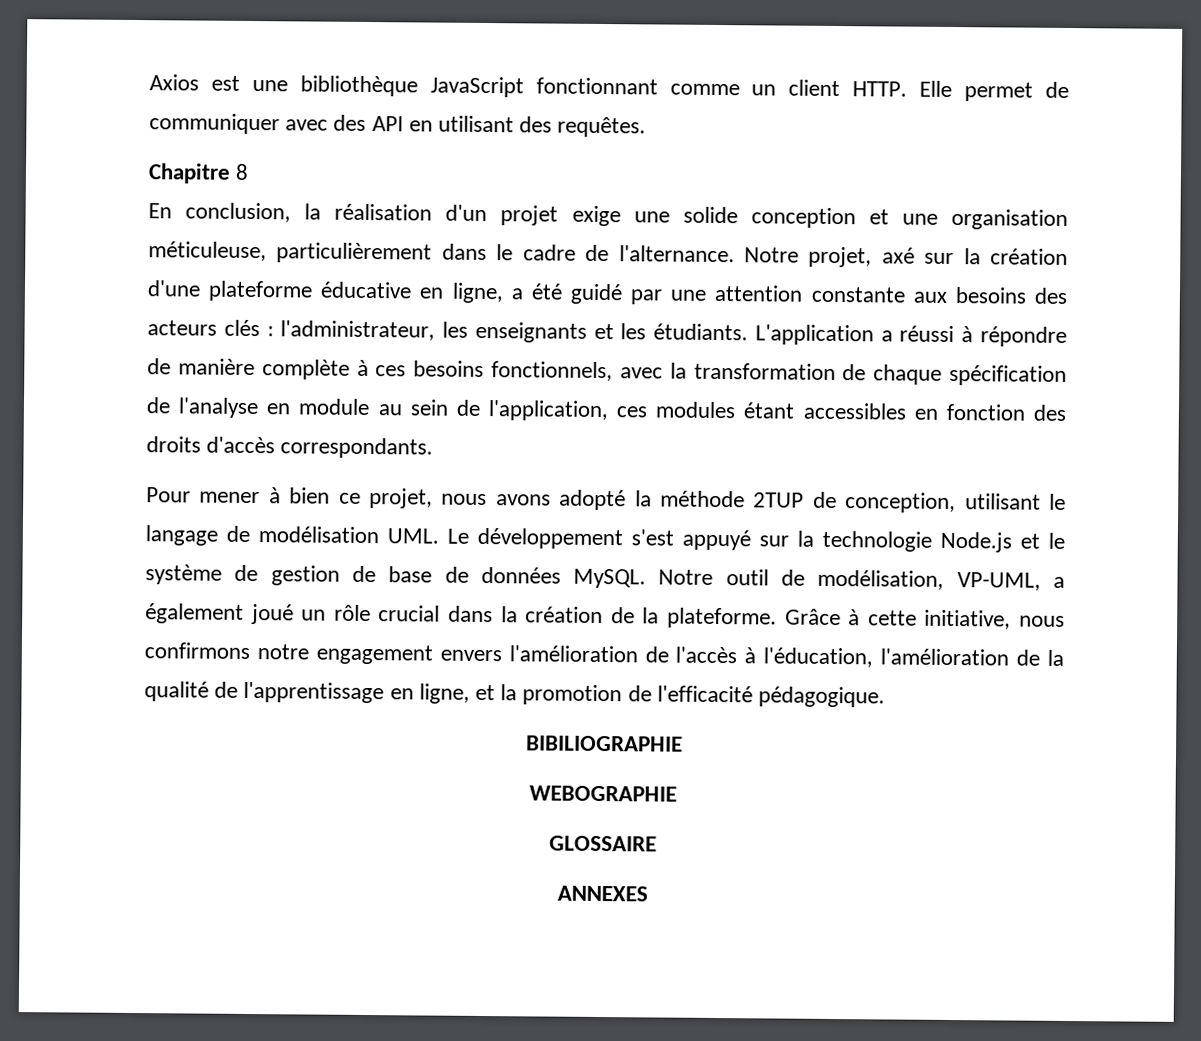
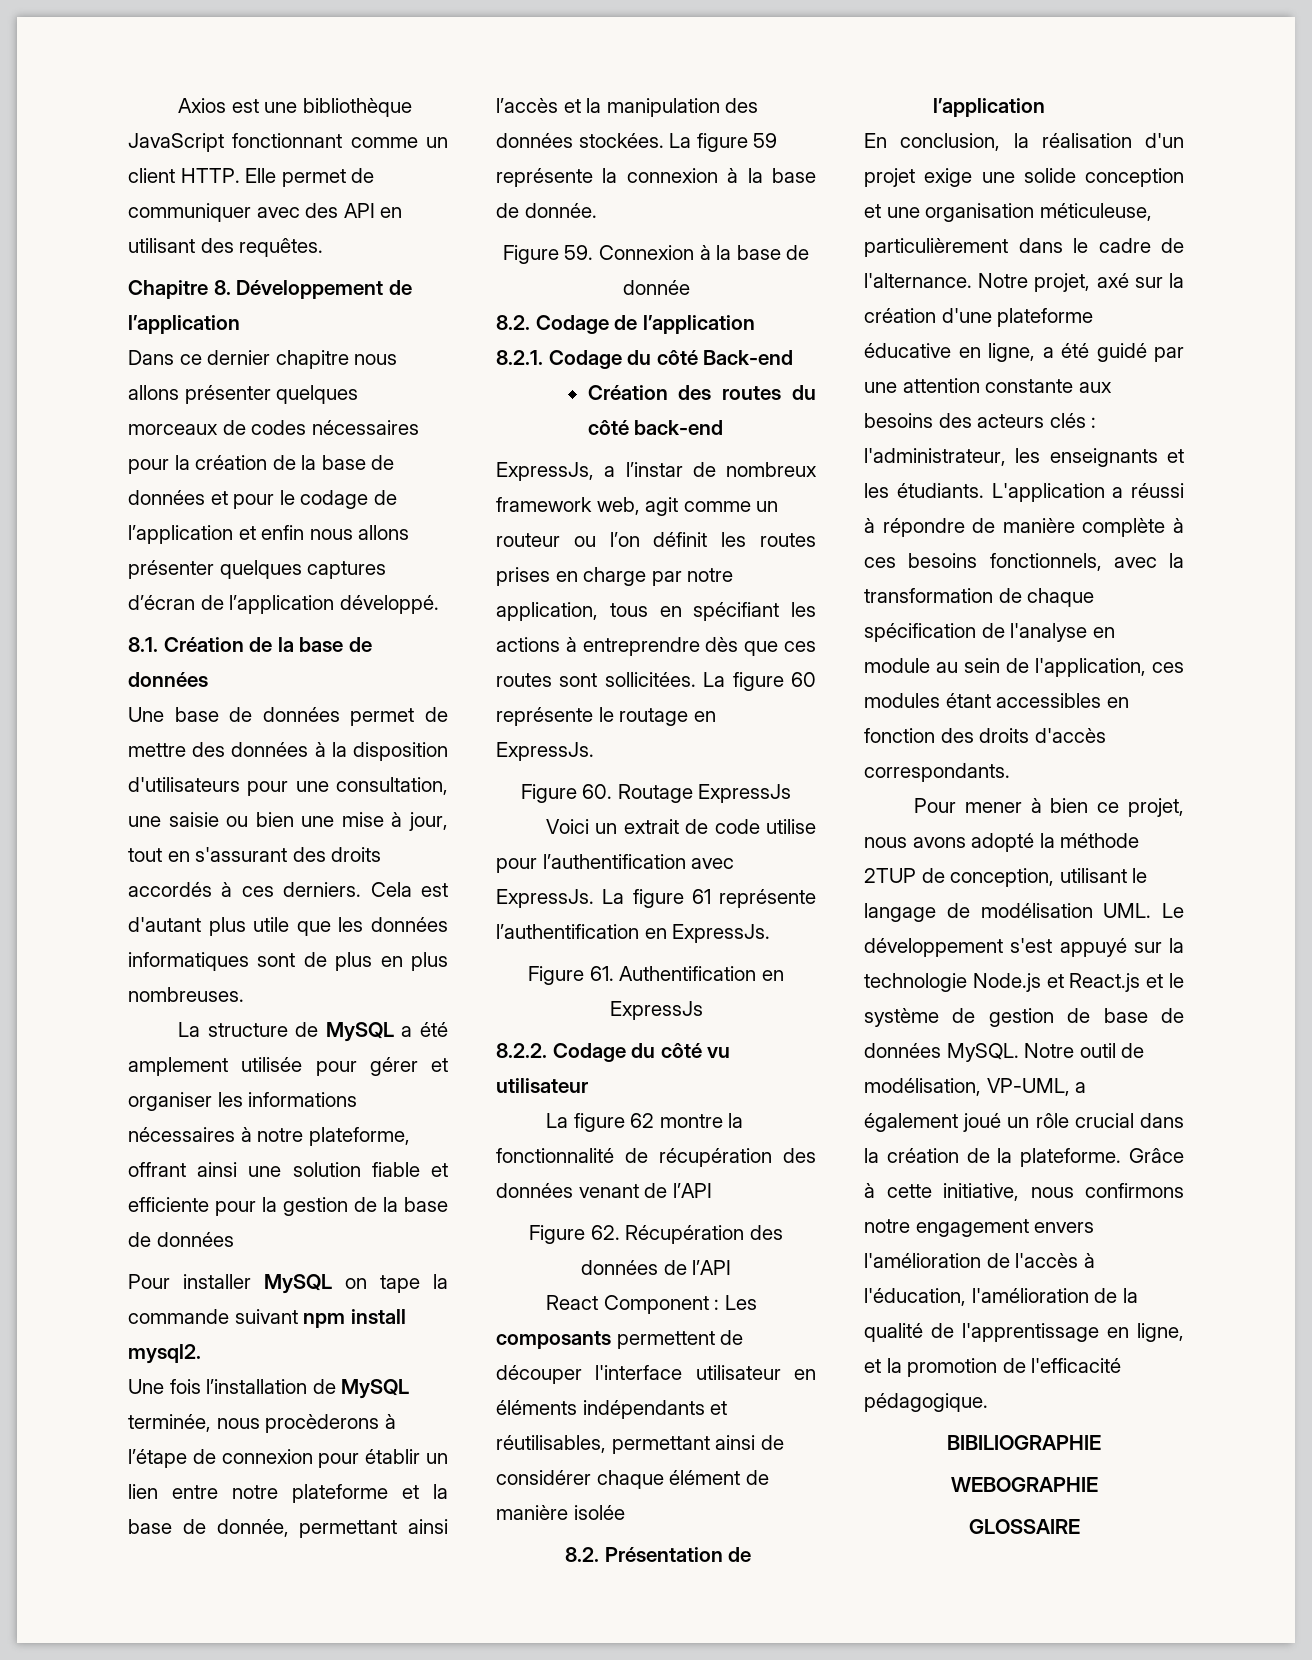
[235,163,250,180] 8 -> [213,280,412,299] [128,315,240,334] [128,350,398,369] [128,385,359,404] [128,420,419,435] [128,455,395,474] [128,490,397,509] [128,525,410,544] [128,560,387,579] [128,595,439,614] [128,637,372,652] [128,672,208,687] [128,707,448,726] [128,742,448,761] [128,777,448,796] [128,812,448,831] [128,847,382,862] [128,882,448,897] [128,917,448,936] [128,952,448,971] [128,987,244,1002] [177,1022,448,1042] [128,1057,448,1076] [128,1092,358,1111] [128,1127,410,1146] [128,1162,448,1177] [128,1197,448,1216] [128,1232,234,1247] [128,1274,448,1294] [128,1309,406,1328] [128,1344,201,1364] [128,1379,410,1399] [128,1414,396,1433] [128,1449,449,1468] [128,1484,448,1503] [128,1519,448,1538] [496,98,759,117] [496,133,778,152] [496,168,816,187] [496,203,597,218] [502,245,810,264] [622,280,690,295] [496,315,755,334] [496,350,794,369] [587,385,816,400] [587,420,724,435] [496,462,817,481] [496,497,779,516] [496,532,816,547] [496,567,734,586] [496,602,816,621] [496,637,816,656] [496,672,816,691] [496,707,716,726] [496,742,594,761] [520,784,792,803] [545,819,816,834] [496,854,735,873] [496,889,816,908] [496,924,771,943] [528,966,784,985] [609,1001,703,1020] [496,1043,731,1062] [496,1078,588,1093] [545,1113,744,1132] [496,1148,816,1167] [496,1183,712,1198] [529,1225,783,1244] [580,1260,732,1275] [545,1295,757,1314] [496,1330,744,1349] [496,1365,816,1384] [496,1400,728,1419] [496,1435,784,1454] [496,1470,769,1489] [496,1505,625,1520] [565,1547,752,1562] [933,98,1046,117] 8. Développement de l’application // Dans ce dernier chapitre nous allons présenter quelques morceaux de codes nécessaires pour la création de la base de données et pour le codage de l’application et enfin nous allons présenter quelques captures d’écran de l’application développé. // 8.1. Création de la base de données // Une base de données permet de mettre des données à la disposition d'utilisateurs pour une consultation, une saisie ou bien une mise à jour, tout en s'assurant des droits accordés à ces derniers. Cela est d'autant plus utile que les données informatiques sont de plus en plus nombreuses. // La structure de MySQL a été amplement utilisée pour gérer et organiser les informations nécessaires à notre plateforme, offrant ainsi une solution fiable et efficiente pour la gestion de la base de données // Pour installer MySQL on tape la commande suivant npm install mysql2. // Une fois l’installation de MySQL terminée, nous procèderons à l’étape de connexion pour établir un lien entre notre plateforme et la base de donnée, permettant ainsi l’accès et la manipulation des données stockées. La figure 59 représente la connexion à la base de donnée. // Figure 59. Connexion à la base de donnée // 8.2. Codage de l’application // 8.2.1. Codage du côté Back-end // Création des routes du côté back-end // ExpressJs, a l’instar de nombreux framework web, agit comme un routeur ou l’on définit les routes prises en charge par notre application, tous en spécifiant les actions à entreprendre dès que ces routes sont sollicitées. La figure 60 représente le routage en ExpressJs. // Figure 60. Routage ExpressJs // Voici un extrait de code utilise pour l’authentification avec ExpressJs. La figure 61 représente l’authentification en ExpressJs. // Figure 61. Authentification en ExpressJs // 8.2.2. Codage du côté vu utilisateur // La figure 62 montre la fonctionnalité de récupération des données venant de l’API // Figure 62. Récupération des données de l’API // React Component : Les composants permettent de découper l'interface utilisateur en éléments indépendants et réutilisables, permettant ainsi de considérer chaque élément de manière isolée // 8.2. Présentation de l’application
(1040, 541) none -> [1069,973,1164,992] React.js et
[556,885,648,902] // ANNEXES -> (1080, 1526) none

